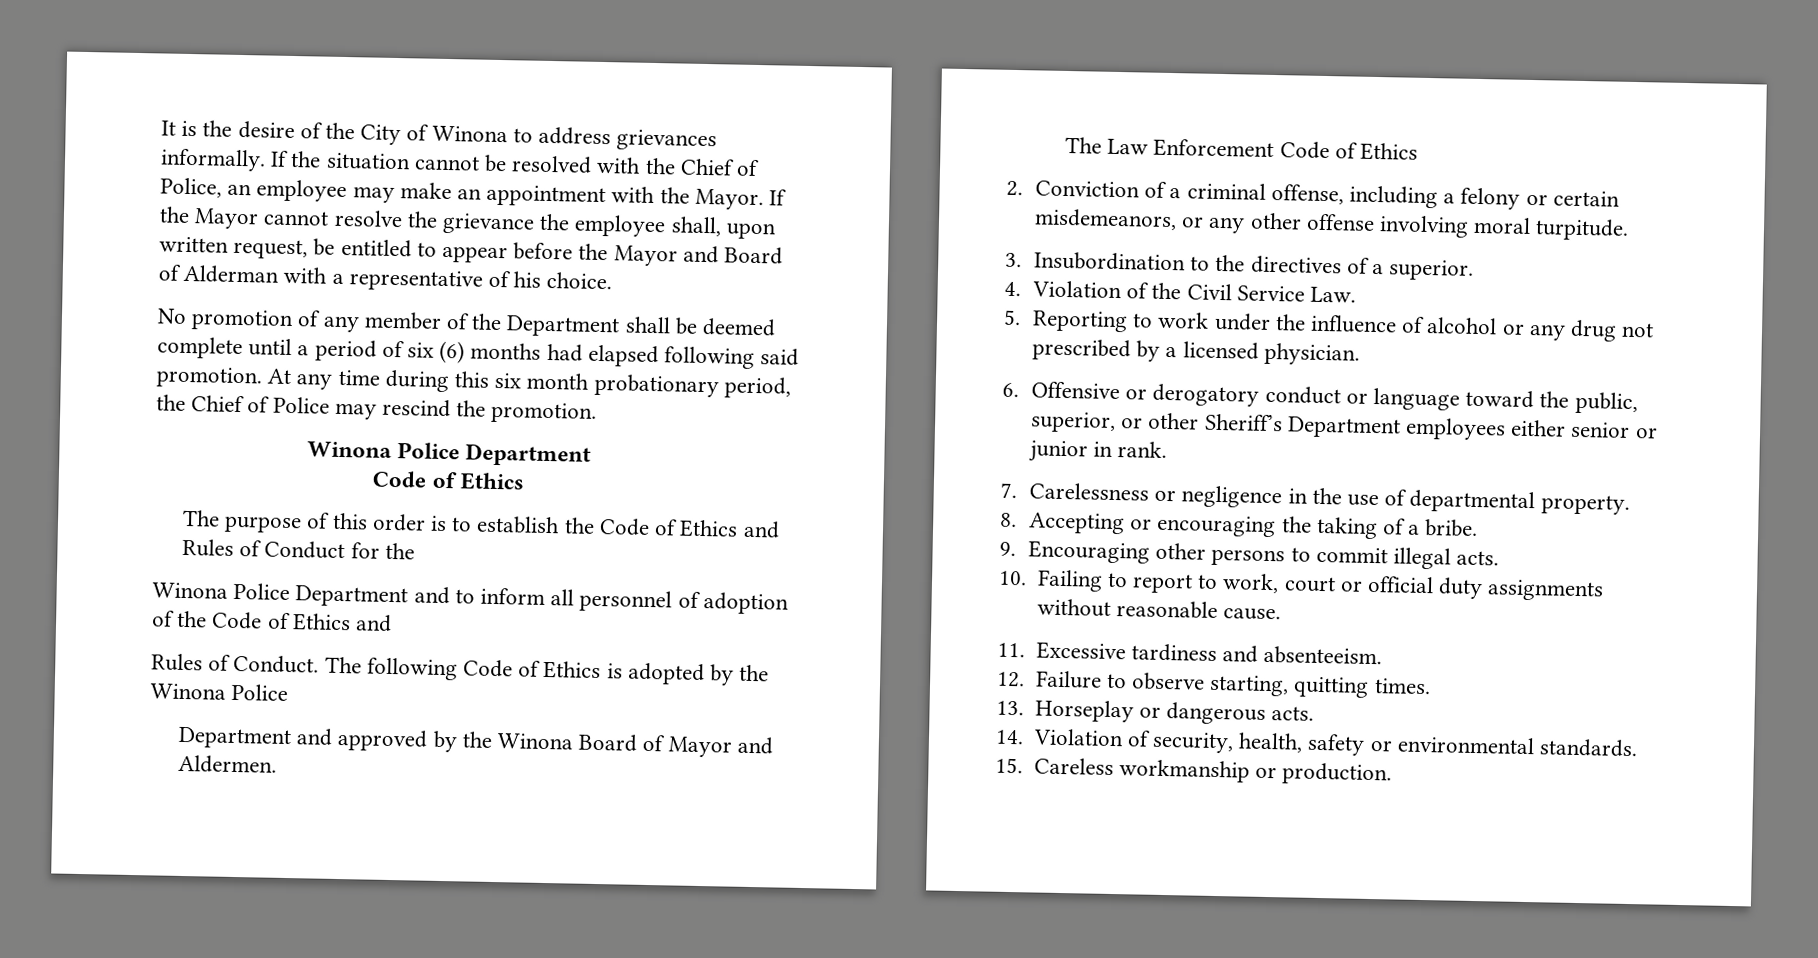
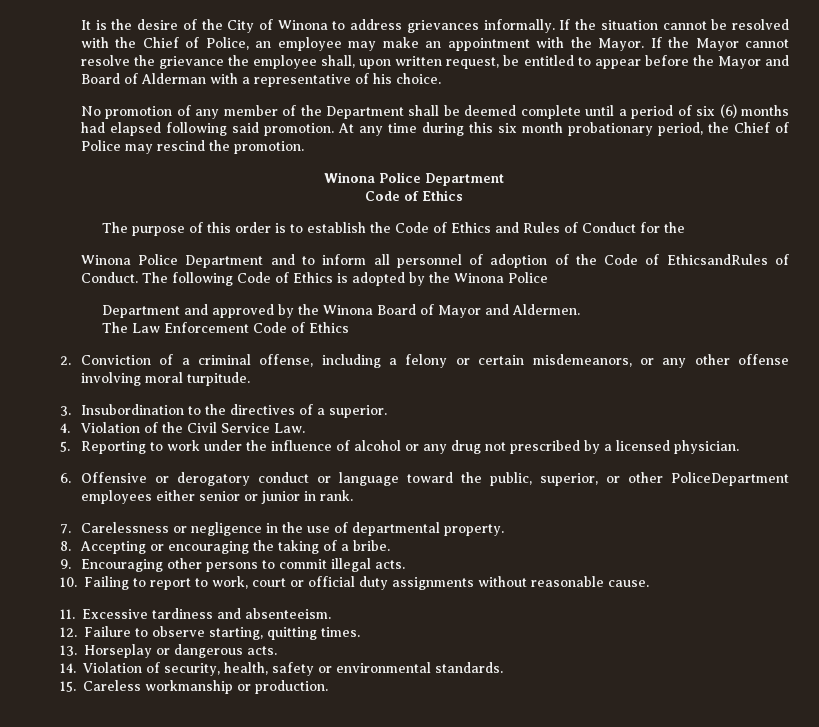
[291,613,393,633] [150,653,203,672] Ethics and // Rules -> [666,254,768,265] EthicsandRules
[1204,413,1401,439] Sheriff’s Department -> [671,472,789,486] PoliceDepartment

